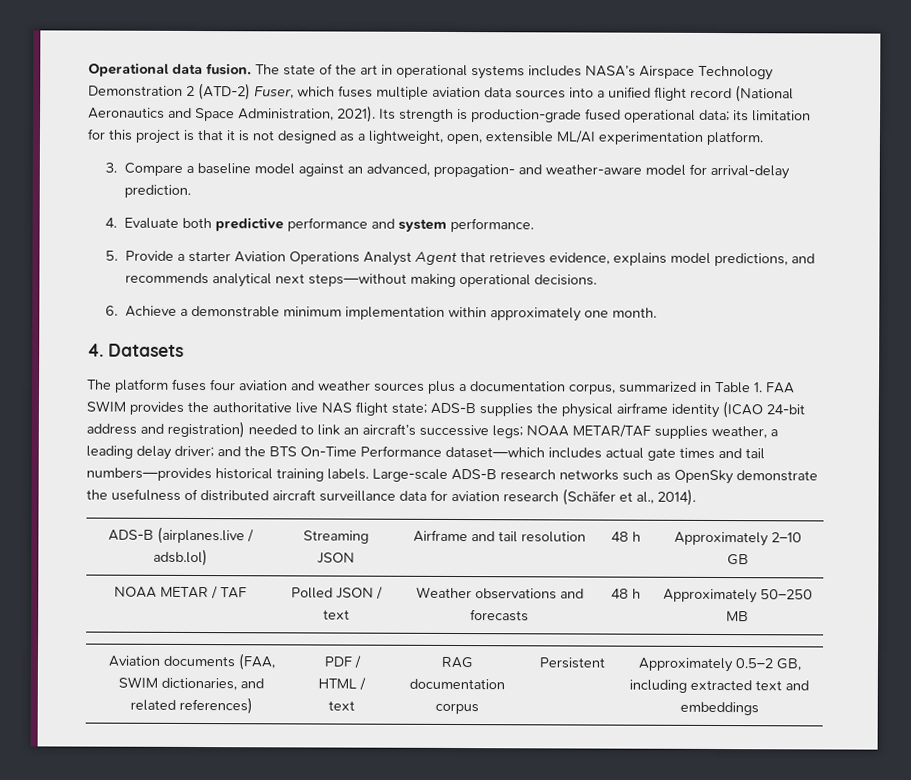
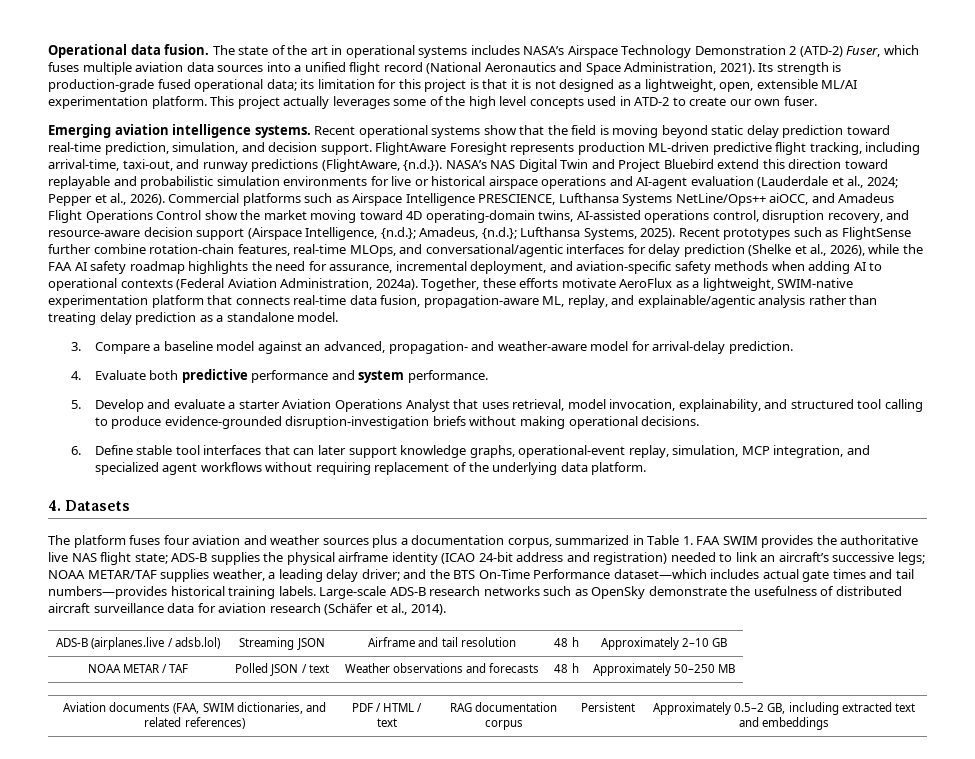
(763, 138) none -> [210,96,817,109] [48,124,890,138] [48,142,921,155] [48,159,888,172] [48,176,898,189] [48,193,895,206] [48,210,910,223] [48,227,911,240] [48,244,923,257] [48,261,883,274] [48,278,854,291] [48,295,878,308] [48,312,339,325] This project actually leverages some of the high level concepts used in ATD-2 to create our own fuser. // Emerging aviation intelligence systems. Recent operational systems show that the field is moving beyond static delay prediction toward real-time prediction, simulation, and decision support. FlightAware Foresight represents production ML-driven predictive flight tracking, including arrival-time, taxi-out, and runway predictions (FlightAware, {n.d.}). NASA’s NAS Digital Twin and Project Bluebird extend this direction toward replayable and probabilistic simulation environments for live or historical airspace operations and AI-agent evaluation (Lauderdale et al., 2024; Pepper et al., 2026). Commercial platforms such as Airspace Intelligence PRESCIENCE, Lufthansa Systems NetLine/Ops++ aiOCC, and Amadeus Flight Operations Control show the market moving toward 4D operating-domain twins, AI-assisted operations control, disruption recovery, and resource-aware decision support (Airspace Intelligence, {n.d.}; Amadeus, {n.d.}; Lufthansa Systems, 2025). Recent prototypes such as FlightSense further combine rotation-chain features, real-time MLOps, and conversational/agentic interfaces for delay prediction (Shelke et al., 2026), while the FAA AI safety roadmap highlights the need for assurance, incremental deployment, and aviation-specific safety methods when adding AI to operational contexts (Federal Aviation Administration, 2024a). Together, these efforts motivate AeroFlux as a lightweight, SWIM-native experimentation platform that connects real-time data fusion, propagation-aware ML, replay, and explainable/agentic analysis rather than treating delay prediction as a standalone model.
[124,250,174,261] Provide -> [94,399,225,412] Develop and evaluate
[413,251,815,267] [124,272,597,288] [105,305,657,322] Agent that retrieves evidence, explains model predictions, and recommends analytical next steps—without making operational decisions. // 6. Achieve a demonstrable minimum implementation within approximately one month. -> [453,399,923,412] [94,416,700,429] [71,445,870,458] [94,462,647,475] that uses retrieval, model invocation, explainability, and structured tool calling to produce evidence-grounded disruption-investigation briefs without making operational decisions. // 6. Define stable tool interfaces that can later support knowledge graphs, operational-event replay, simulation, MCP integration, and specialized agent workflows without requiring replacement of the underlying data platform.

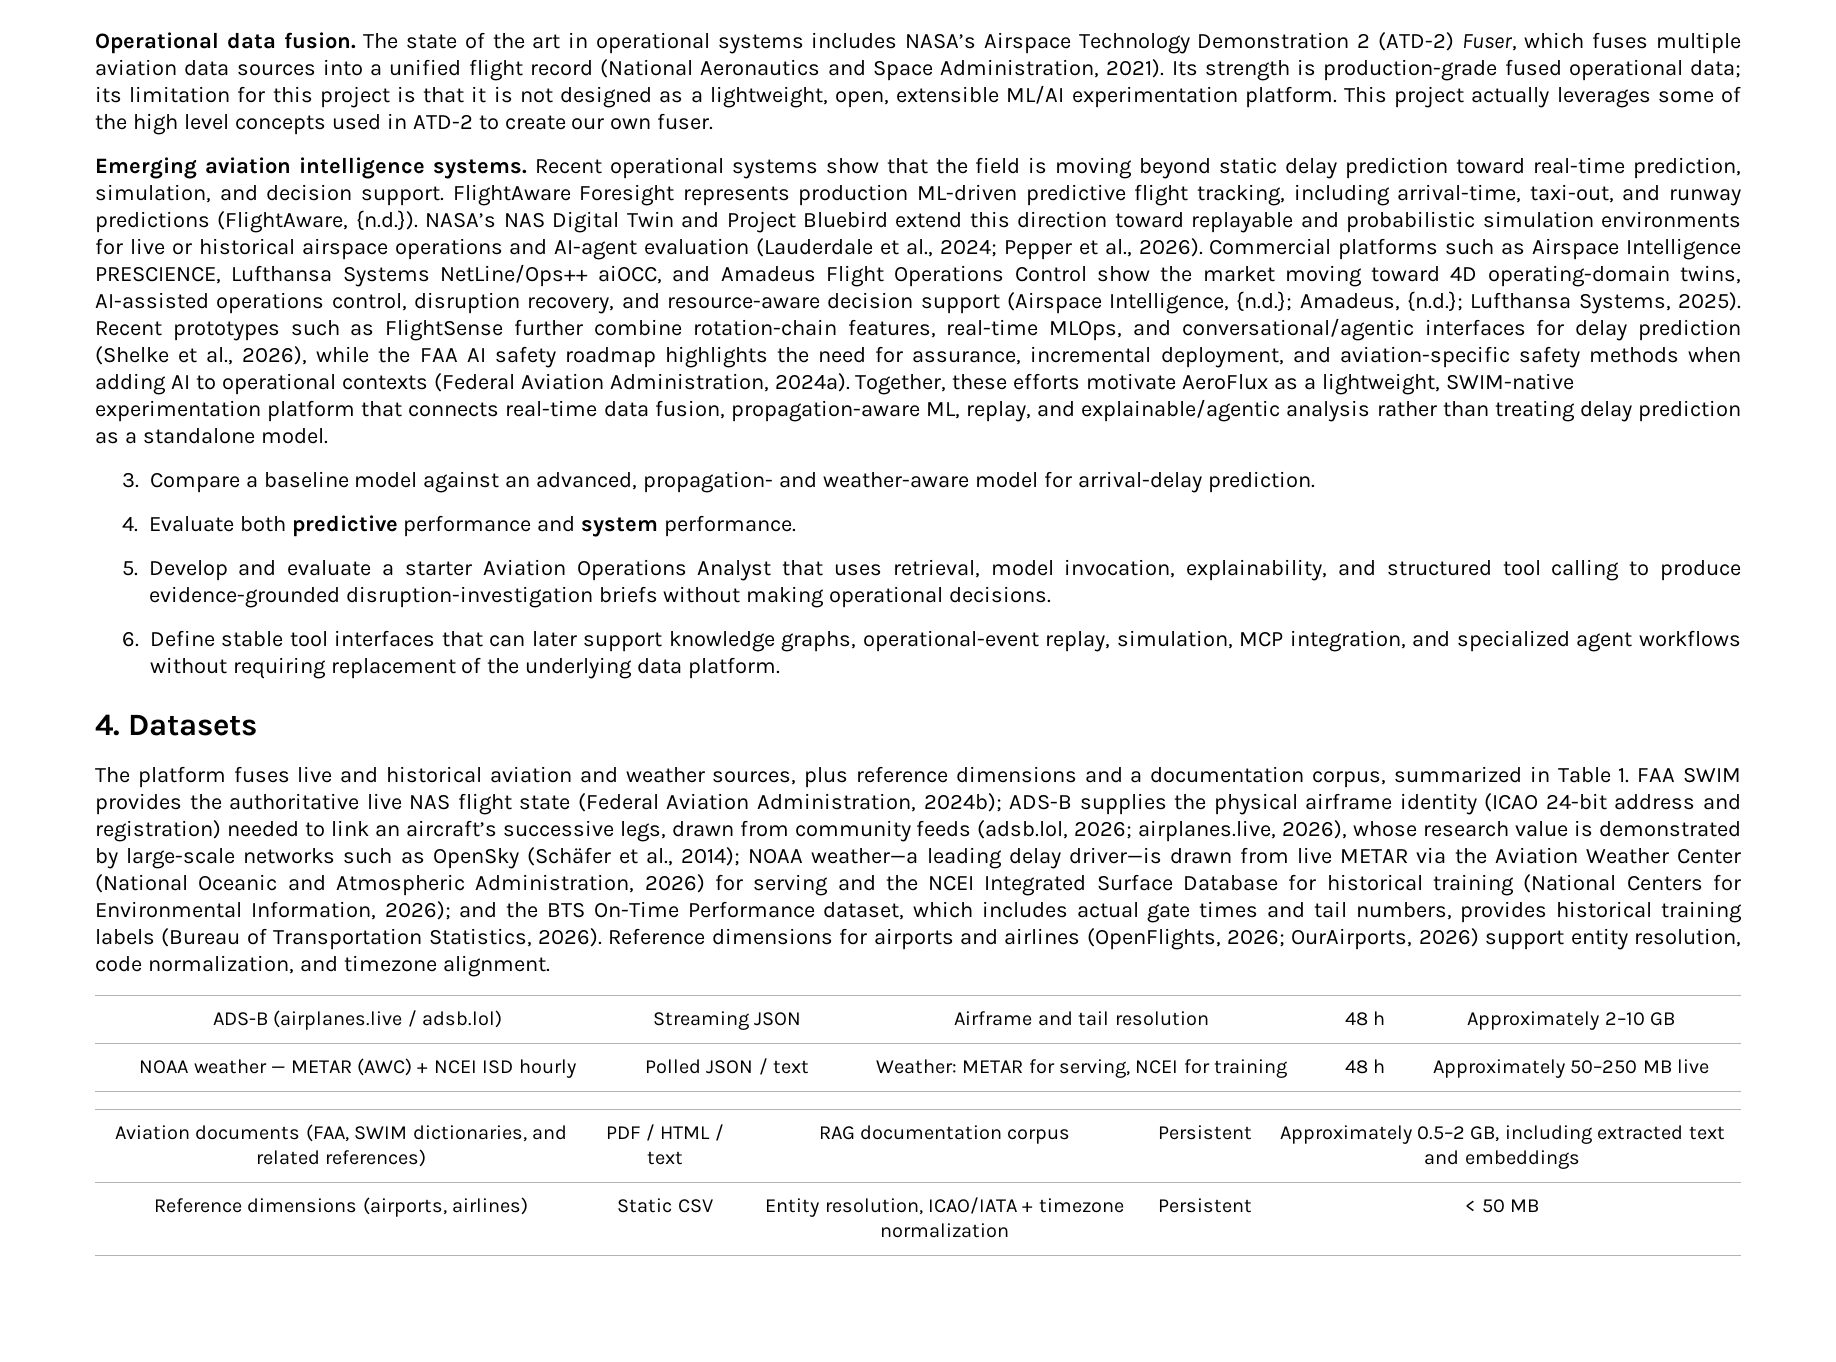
[163,535,398,548] four aviation and weather sources plus -> [297,766,1123,788] live and historical aviation and weather sources, plus reference dimensions and
[134,553,168,564] state; -> [519,793,1002,812] state (Federal Aviation Administration, 2024b);
[897,552,925,565] [48,569,400,582] legs; NOAA METAR/TAF supplies weather, a leading delay driver; -> [619,820,1742,842] [95,847,1742,869] [95,874,1741,896] [95,901,451,920] legs, drawn from community feeds (adsb.lol, 2026; airplanes.live, 2026), whose research value is demonstrated by large-scale networks such as OpenSky (Schäfer et al., 2014); NOAA weather—a leading delay driver—is drawn from live METAR via the Aviation Weather Center (National Oceanic and Atmospheric Administration, 2026) for serving and the NCEI Integrated Surface Database for historical training (National Centers for Environmental Information, 2026);
[613,569,707,579] dataset—which -> [823,901,974,920] dataset, which
[48,586,902,599] [48,603,446,615] numbers—provides historical training labels. Large-scale ADS-B research networks such as OpenSky demonstrate the usefulness of distributed aircraft surveillance data for aviation research (Schäfer et al., 2014). -> [1355,901,1743,923] [95,928,1742,950] [95,955,550,977] numbers, provides historical training labels (Bureau of Transportation Statistics, 2026). Reference dimensions for airports and airlines (OpenFlights, 2026; OurAirports, 2026) support entity resolution, code normalization, and timezone alignment.
[122,664,189,673] [235,663,329,676] [344,663,540,673] METAR / TAF | Polled JSON / text | Weather observations and forecasts -> [193,1058,576,1078] [644,1058,810,1075] [875,1059,1288,1078] weather — METAR (AWC) + NCEI ISD hourly | Polled JSON / text | Weather: METAR for serving, NCEI for training
(736, 668) none -> [1677,1059,1710,1074] live
(830, 723) none -> [153,1197,529,1217] [617,1198,713,1213] [765,1197,1124,1217] [880,1223,1009,1238] [1157,1198,1252,1213] [1465,1199,1539,1213] // Reference dimensions (airports, airlines) | Static CSV | Entity resolution, ICAO/IATA + timezone normalization | Persistent | < 50 MB

